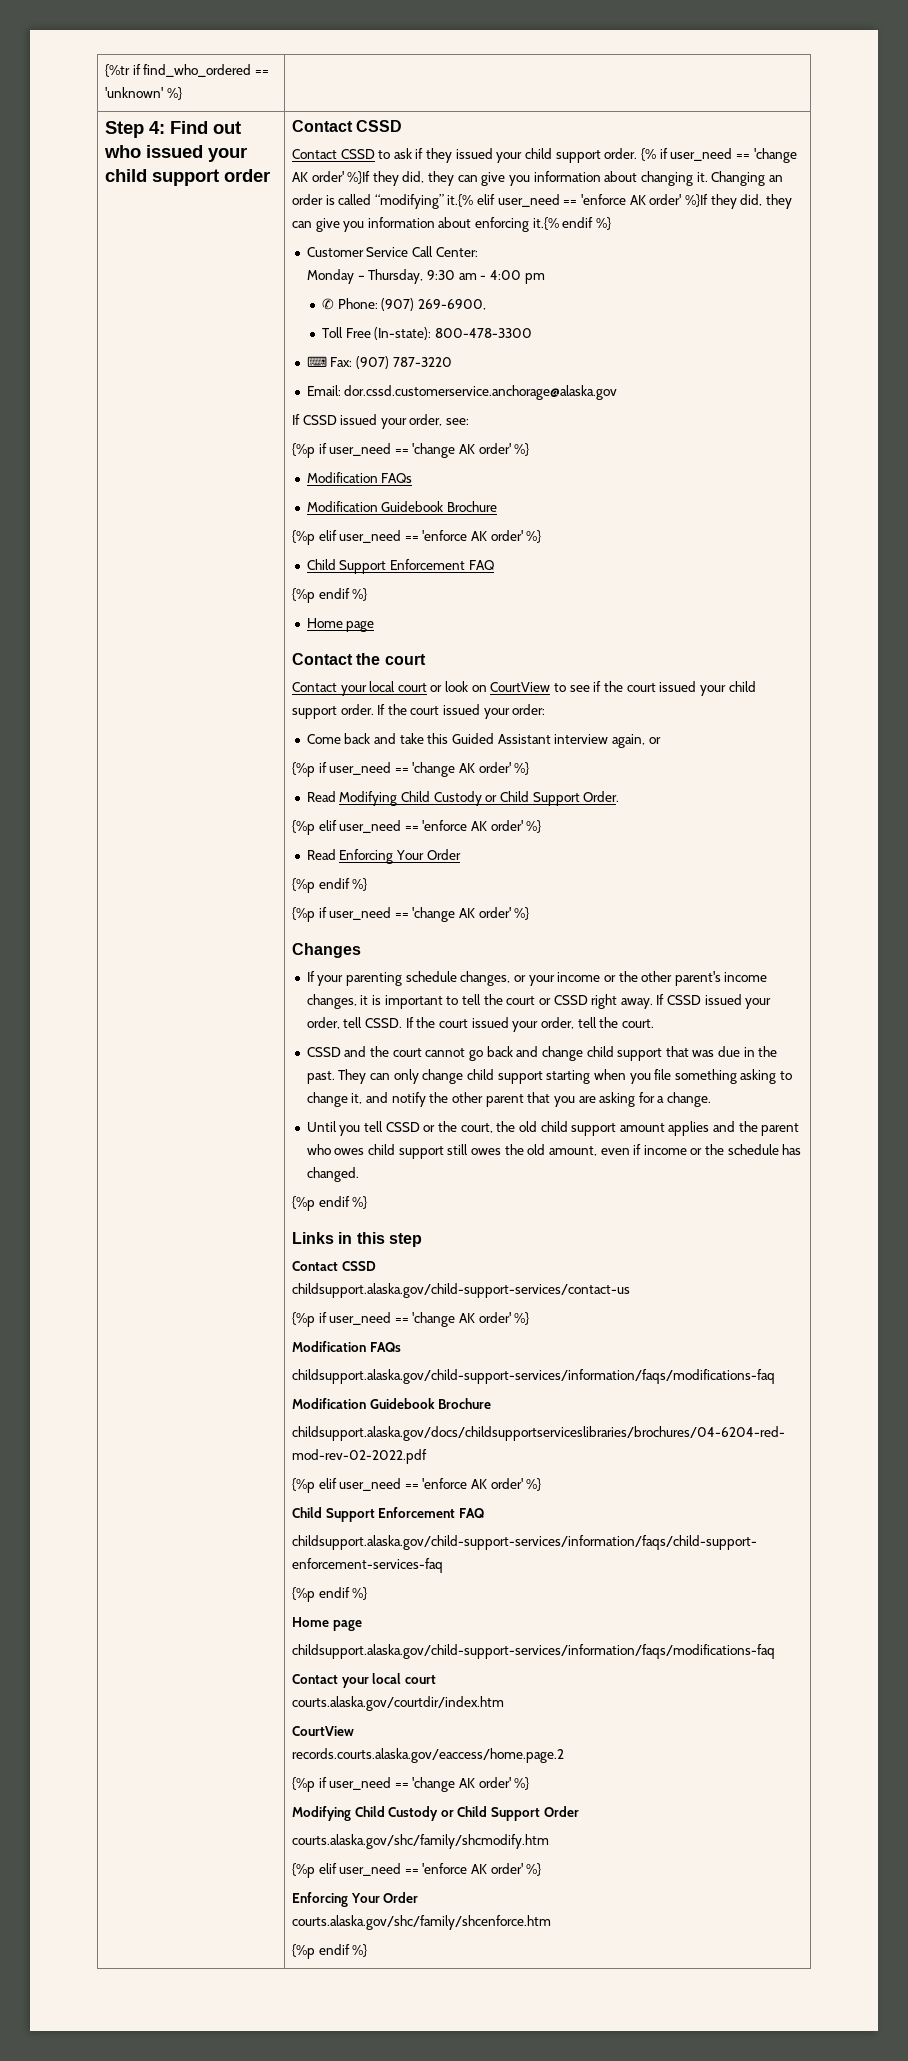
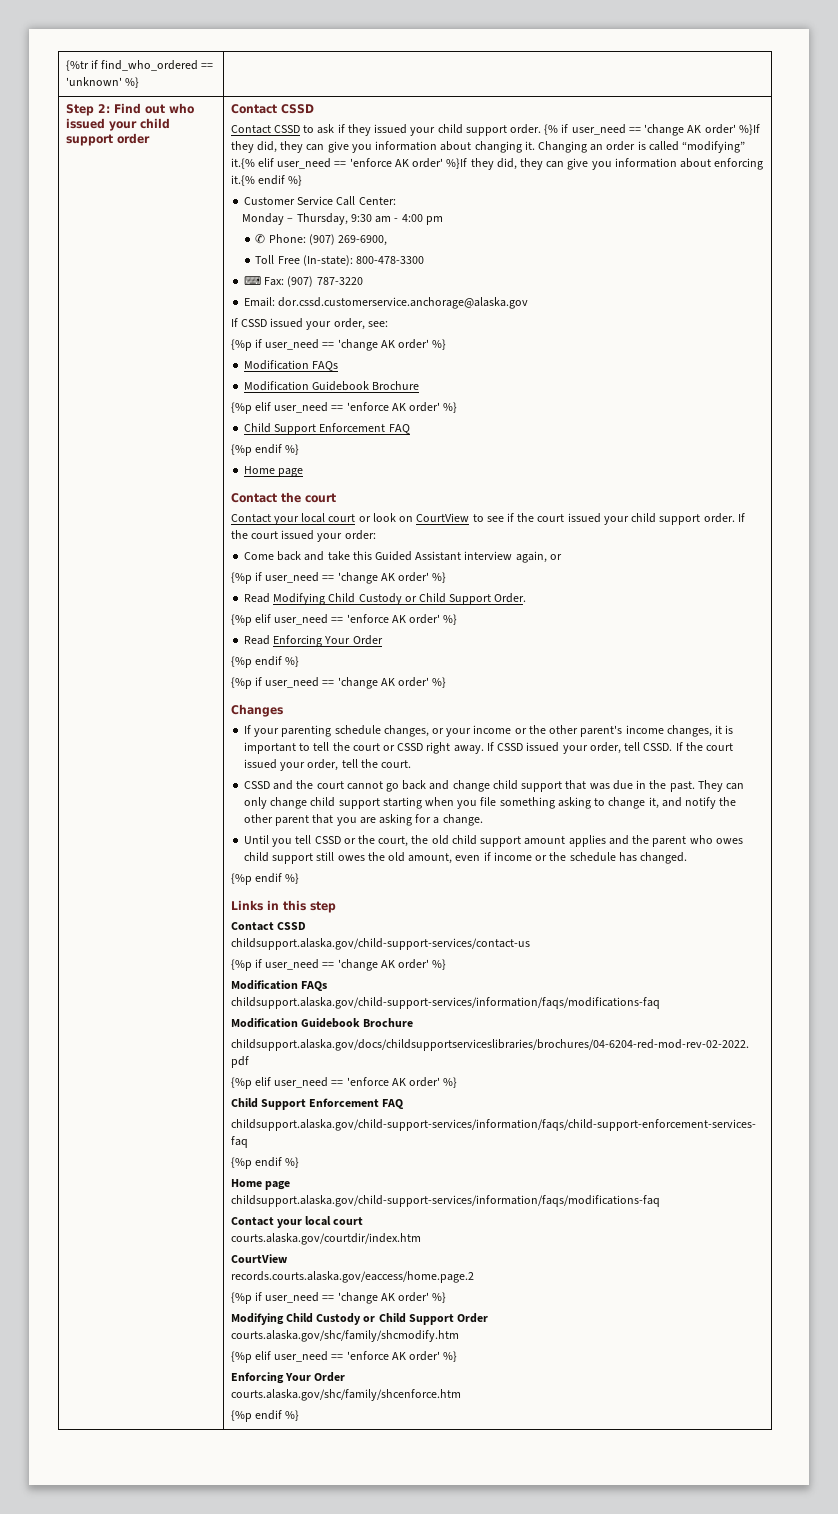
[148,121,165,134] 4: -> [97,104,110,113] 2:

